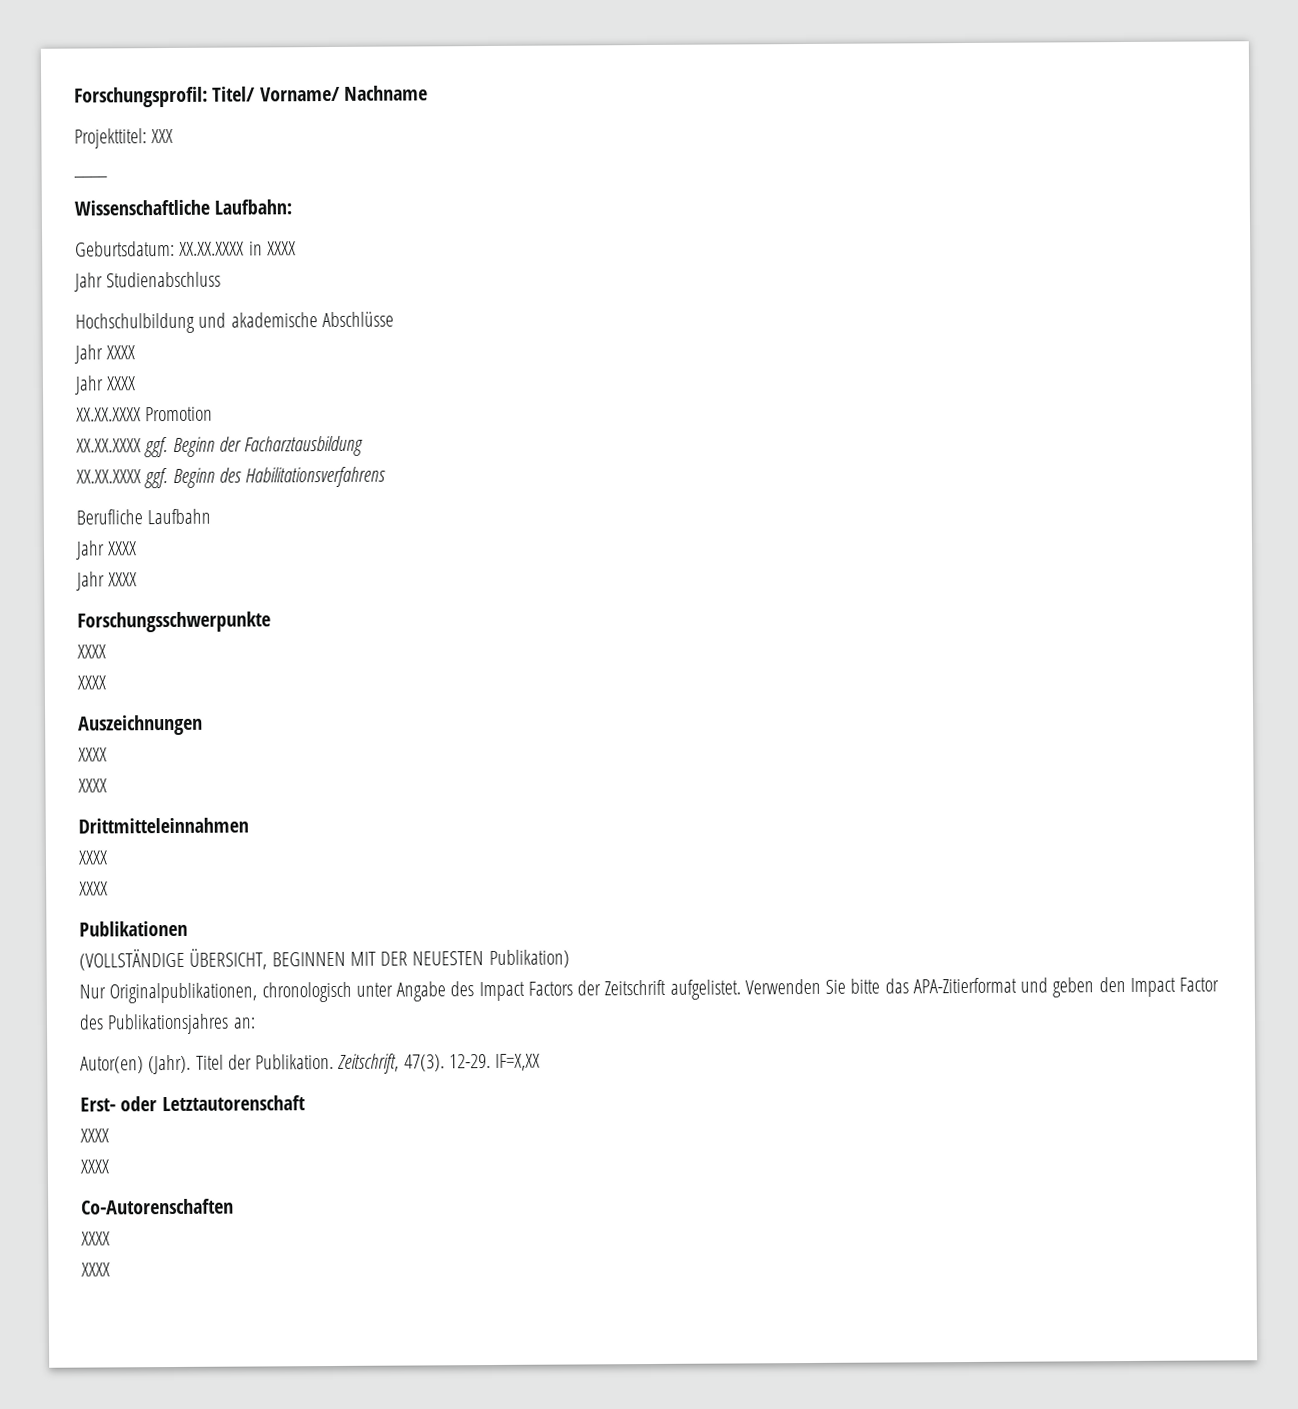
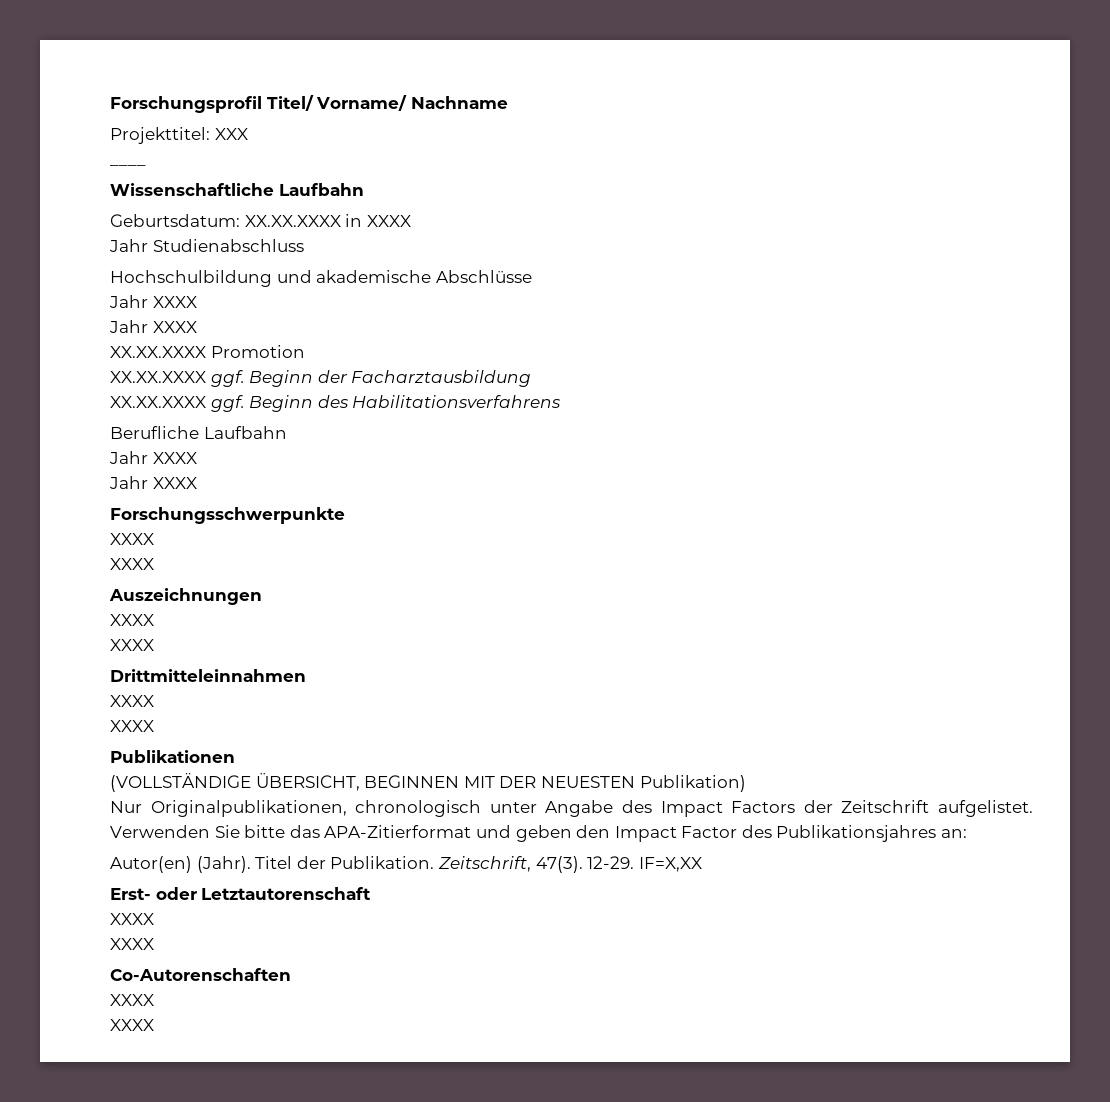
[74,86,208,108] Forschungsprofil: -> [110,96,262,113] Forschungsprofil
[214,199,293,215] Laufbahn: -> [278,183,364,196] Laufbahn

